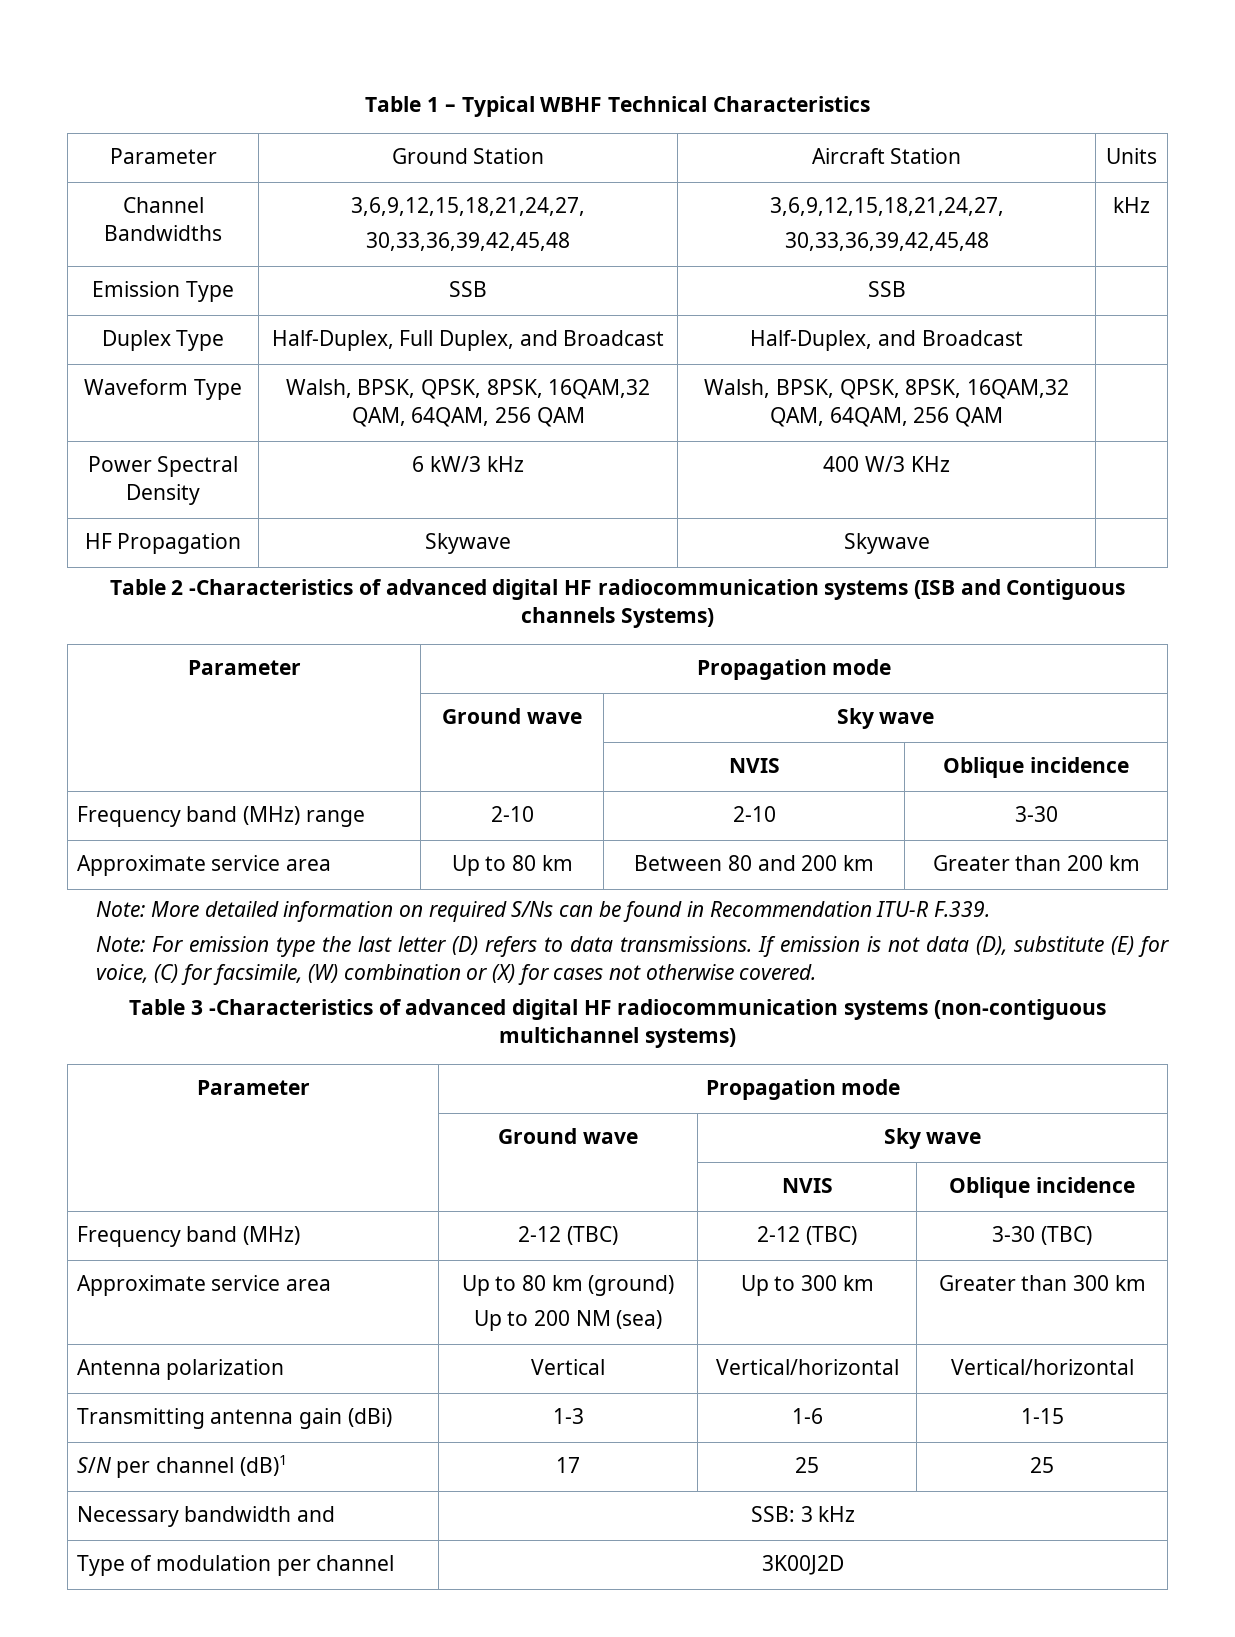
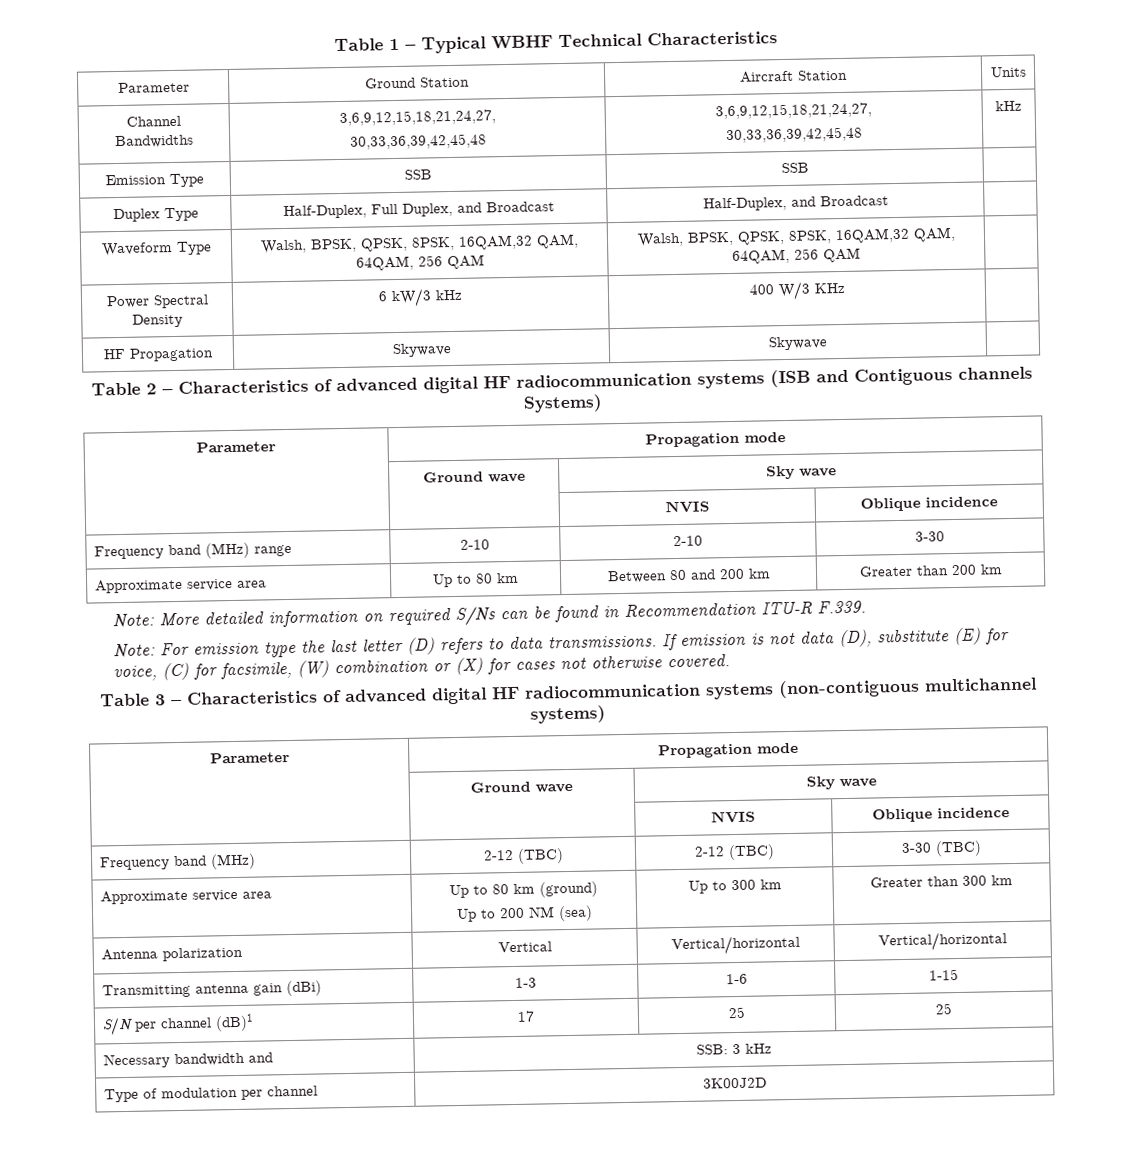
[189,579,354,595] -Characteristics -> [162,379,309,395] – Characteristics
[208,999,373,1015] -Characteristics -> [170,690,318,706] – Characteristics

